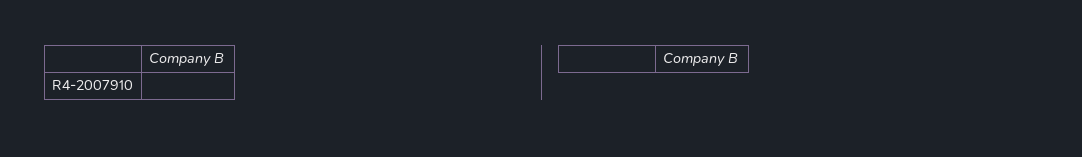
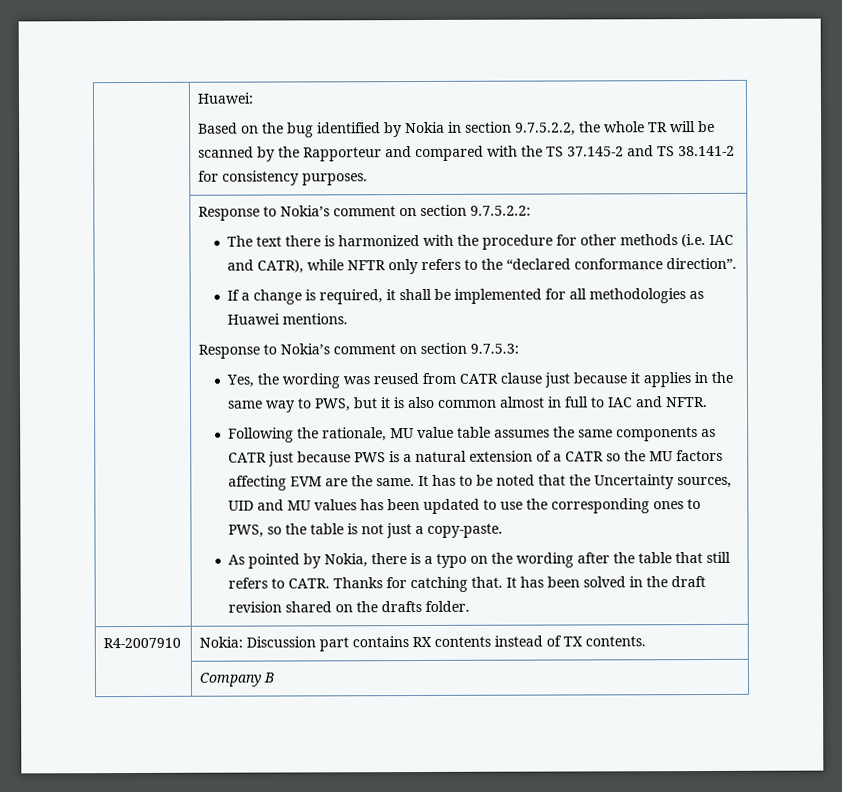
[148,53,224,67] [51,80,133,90] | Company B // R4-2007910 | -> [197,92,254,104] [198,120,716,138] [198,145,736,162] [198,170,369,186] [198,204,532,221] [226,234,734,250] [226,257,737,275] [226,288,704,305] [226,313,348,325] [198,342,520,359] [225,371,733,389] [227,396,708,413] [227,426,716,443] [227,449,723,467] [227,474,732,491] [227,498,701,514] [227,523,503,539] [227,551,731,569] [227,576,706,593] [227,600,470,613] [103,637,182,649] [199,635,647,652] | Huawei: // Based on the bug identified by Nokia in section 9.7.5.2.2, the whole TR will be scanned by the Rapporteur and compared with the TS 37.145-2 and TS 38.141-2 for consistency purposes. // | Response to Nokia’s comment on section 9.7.5.2.2: // The text there is harmonized with the procedure for other methods (i.e. IAC and CATR), while NFTR only refers to the “declared conformance direction”. // If a change is required, it shall be implemented for all methodologies as Huawei mentions. // Response to Nokia’s comment on section 9.7.5.3: // Yes, the wording was reused from CATR clause just because it applies in the same way to PWS, but it is also common almost in full to IAC and NFTR. // Following the rationale, MU value table assumes the same components as CATR just because PWS is a natural extension of a CATR so the MU factors affecting EVM are the same. It has to be noted that the Uncertainty sources, UID and MU values has been updated to use the corresponding ones to PWS, so the table is not just a copy-paste. // As pointed by Nokia, there is a typo on the wording after the table that still refers to CATR. Thanks for catching that. It has been solved in the draft revision shared on the drafts folder. // R4-2007910 | Nokia: Discussion part contains RX contents instead of TX contents.

